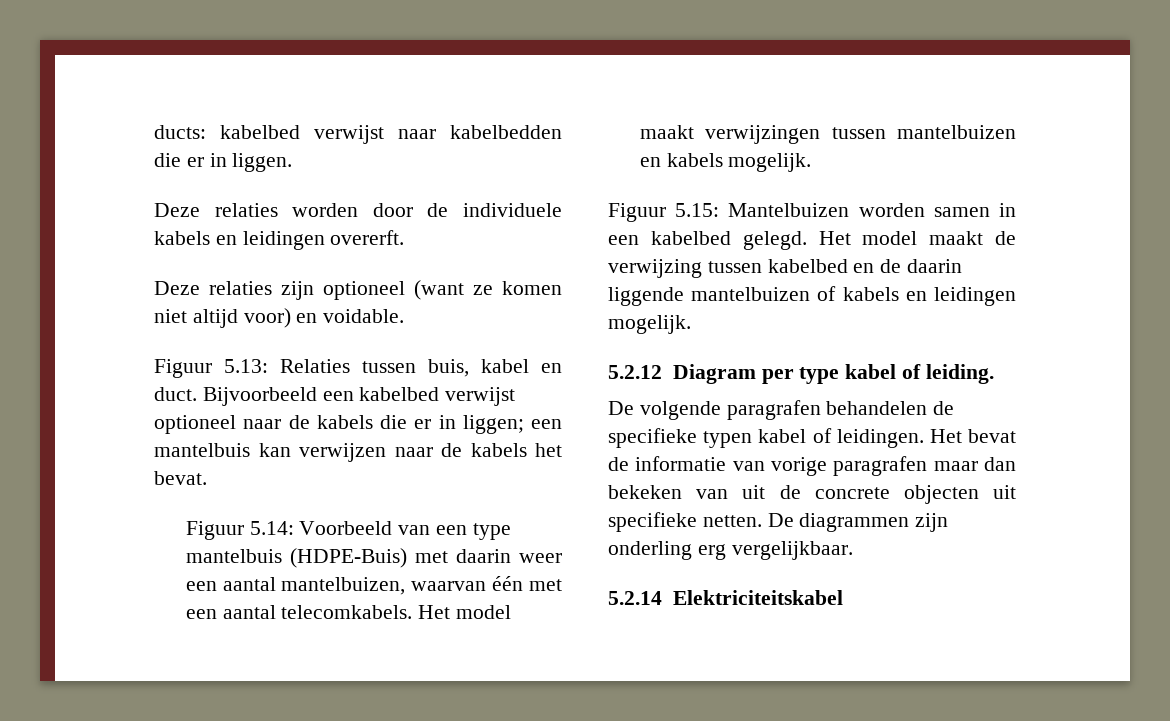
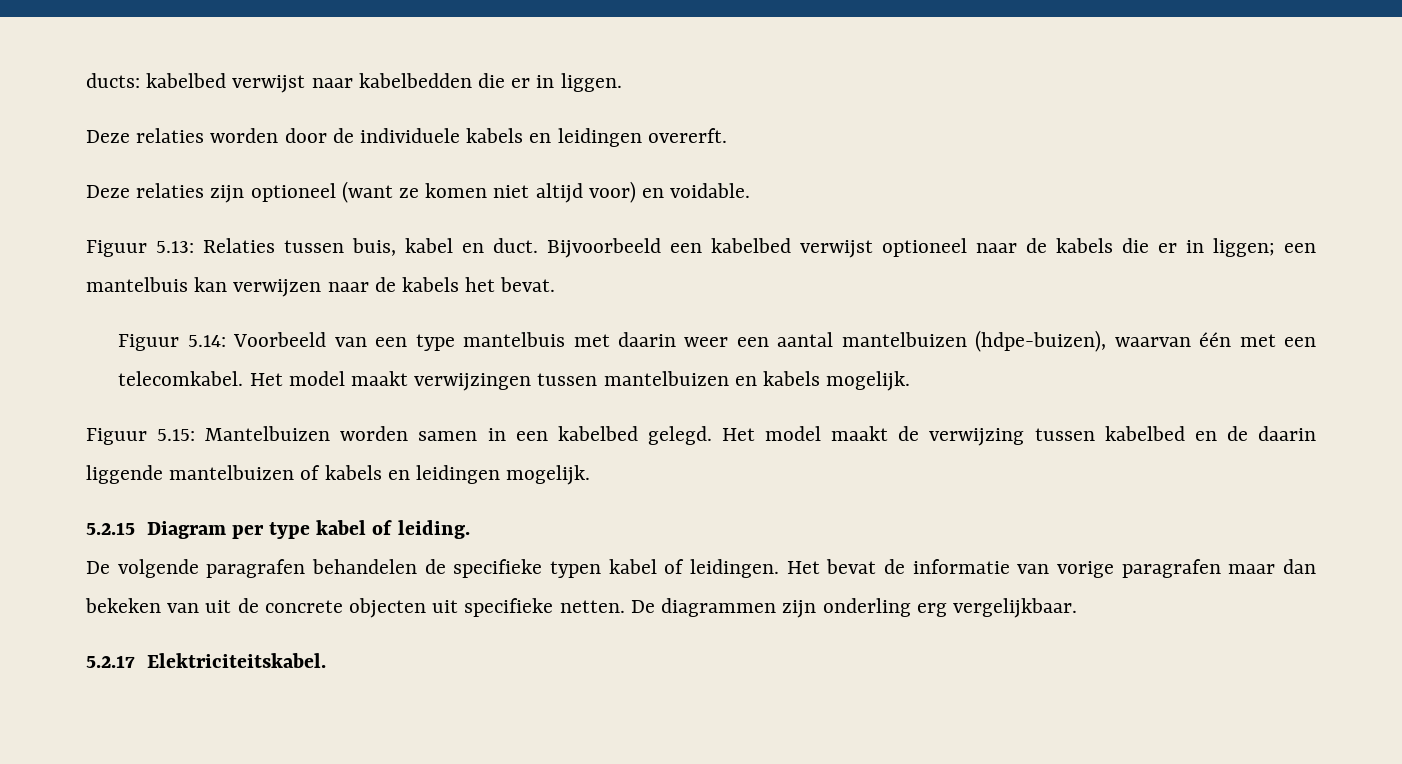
[289,548,407,568] (HDPE-Buis) -> (566, 339) none
[281,577,406,595] mantelbuizen, -> [841,330,1107,352] mantelbuizen (hdpe-buizen),
[222,605,413,619] aantal telecomkabels. -> [118,371,244,386] telecomkabel.
[608,365,662,379] 5.2.12 -> [86,522,135,535] 5.2.15
[608,590,843,605] 5.2.14 Elektriciteitskabel -> [86,653,326,668] 5.2.17 Elektriciteitskabel.

